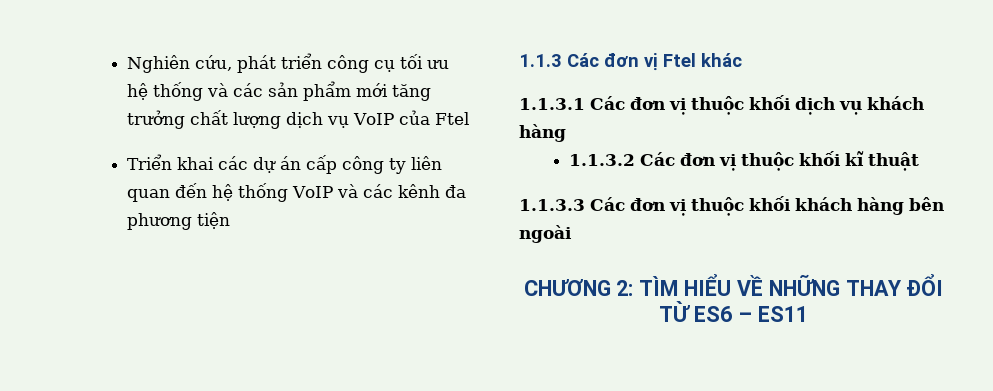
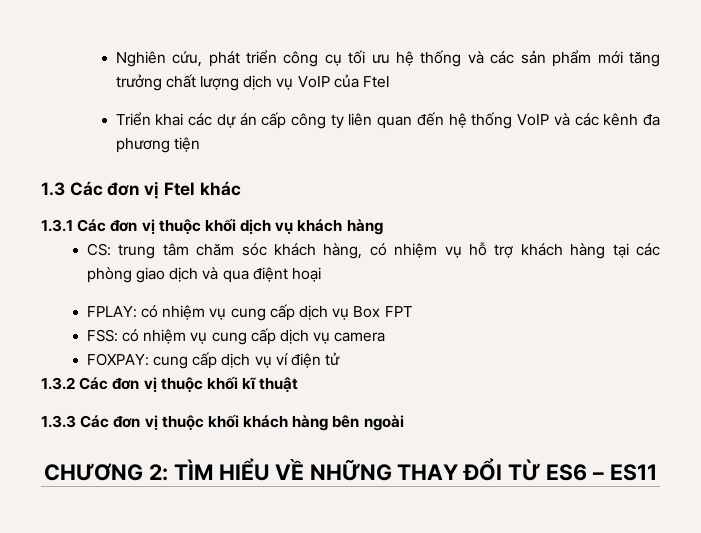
[519,54,562,67] 1.1.3 -> [41,182,65,196] 1.3
[519,98,585,110] 1.1.3.1 -> [41,219,73,232] 1.3.1
[569,154,636,166] 1.1.3.2 -> [86,242,660,259] [86,267,321,283] [86,304,412,321] [86,328,386,345] [86,352,341,369] [41,377,75,390] CS: trung tâm chăm sóc khách hàng, có nhiệm vụ hỗ trợ khách hàng tại các phòng giao dịch và qua điệnt hoại // FPLAY: có nhiệm vụ cung cấp dịch vụ Box FPT // FSS: có nhiệm vụ cung cấp dịch vụ camera // FOXPAY: cung cấp dịch vụ ví điện tử // 1.3.2
[519,199,585,211] 1.1.3.3 -> [41,415,76,428] 1.3.3

